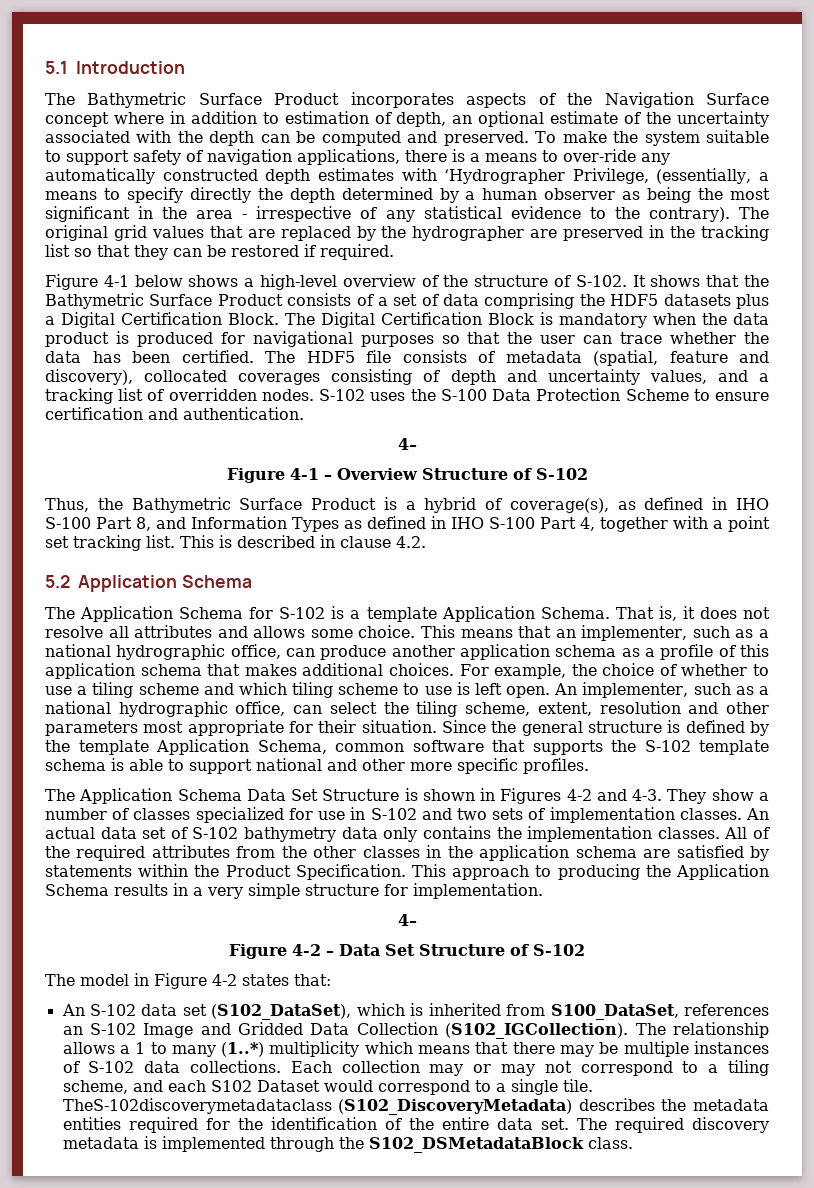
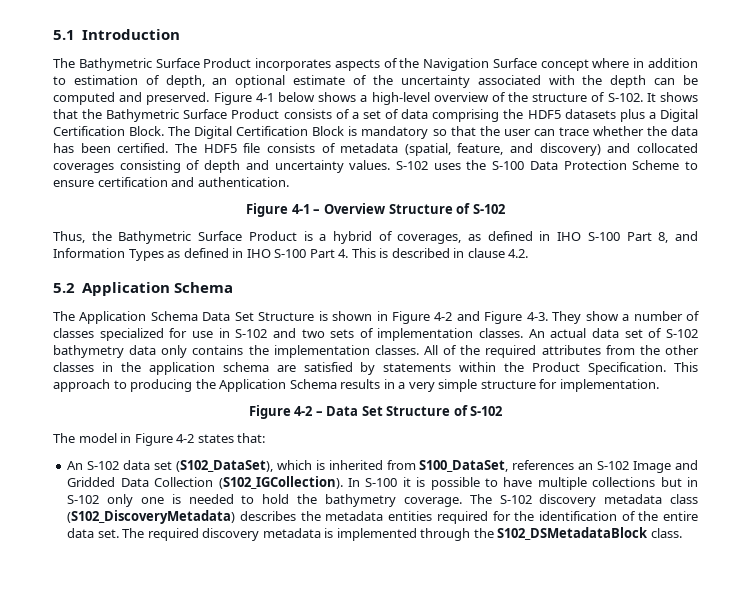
[535,130,769,146] [45,149,670,165] [45,168,769,184] [45,187,771,203] [45,206,770,222] [45,225,769,241] [45,244,394,260] To make the system suitable to support safety of navigation applications, there is a means to over-ride any automatically constructed depth estimates with ‘Hydrographer Privilege, (essentially, a means to specify directly the depth determined by a human observer as being the most significant in the area - irrespective of any statistical evidence to the contrary). The original grid values that are replaced by the hydrographer are preserved in the tracking list so that they can be restored if required. // -> (210, 98) none
[653,313,769,325] [45,331,434,347] when the data product is produced for navigational purposes -> (429, 132) none
[669,351,769,363] [45,369,133,385] feature and discovery), -> [457,143,631,156] feature, and discovery) and
[649,370,770,384] [45,388,314,404] values, and a tracking list of overridden nodes. -> [349,160,391,170] values.
[397,438,417,450] // 4– -> (289, 182) none
[509,498,609,513] coverage(s), -> [397,234,462,244] coverages,
[580,516,770,532] [45,535,175,551] 4, together with a point set tracking list. -> [338,249,349,258] 4.
[45,606,770,622] [45,625,769,641] [45,644,770,660] [45,663,769,679] [45,682,769,698] [45,701,770,717] [45,720,769,736] [45,739,769,755] [45,758,589,774] // The Application Schema for S-102 is a template Application Schema. That is, it does not resolve all attributes and allows some choice. This means that an implementer, such as a national hydrographic office, can produce another application schema as a profile of this application schema that makes additional choices. For example, the choice of whether to use a tiling scheme and which tiling scheme to use is left open. An implementer, such as a national hydrographic office, can select the tiling scheme, extent, resolution and other parameters most appropriate for their situation. Since the general structure is defined by the template Application Schema, common software that supports the S-102 template schema is able to support national and other more specific profiles. -> (233, 287) none
[500,788,562,804] Figures -> [392,311,431,324] Figure
(627, 795) none -> [484,311,523,324] Figure
[397,914,417,926] // 4– -> (659, 385) none
[635,1022,769,1038] [62,1041,769,1057] [62,1060,769,1076] [62,1079,593,1095] [62,1098,332,1114] The relationship allows a 1 to many (1..*) multiplicity which means that there may be multiple instances of S-102 data collections. Each collection may or may not correspond to a tiling scheme, and each S102 Dataset would correspond to a single tile. TheS-102discoverymetadataclass -> [347,477,698,490] [67,494,698,507] In S-100 it is possible to have multiple collections but in S-102 only one is needed to hold the bathymetry coverage. The S-102 discovery metadata class

